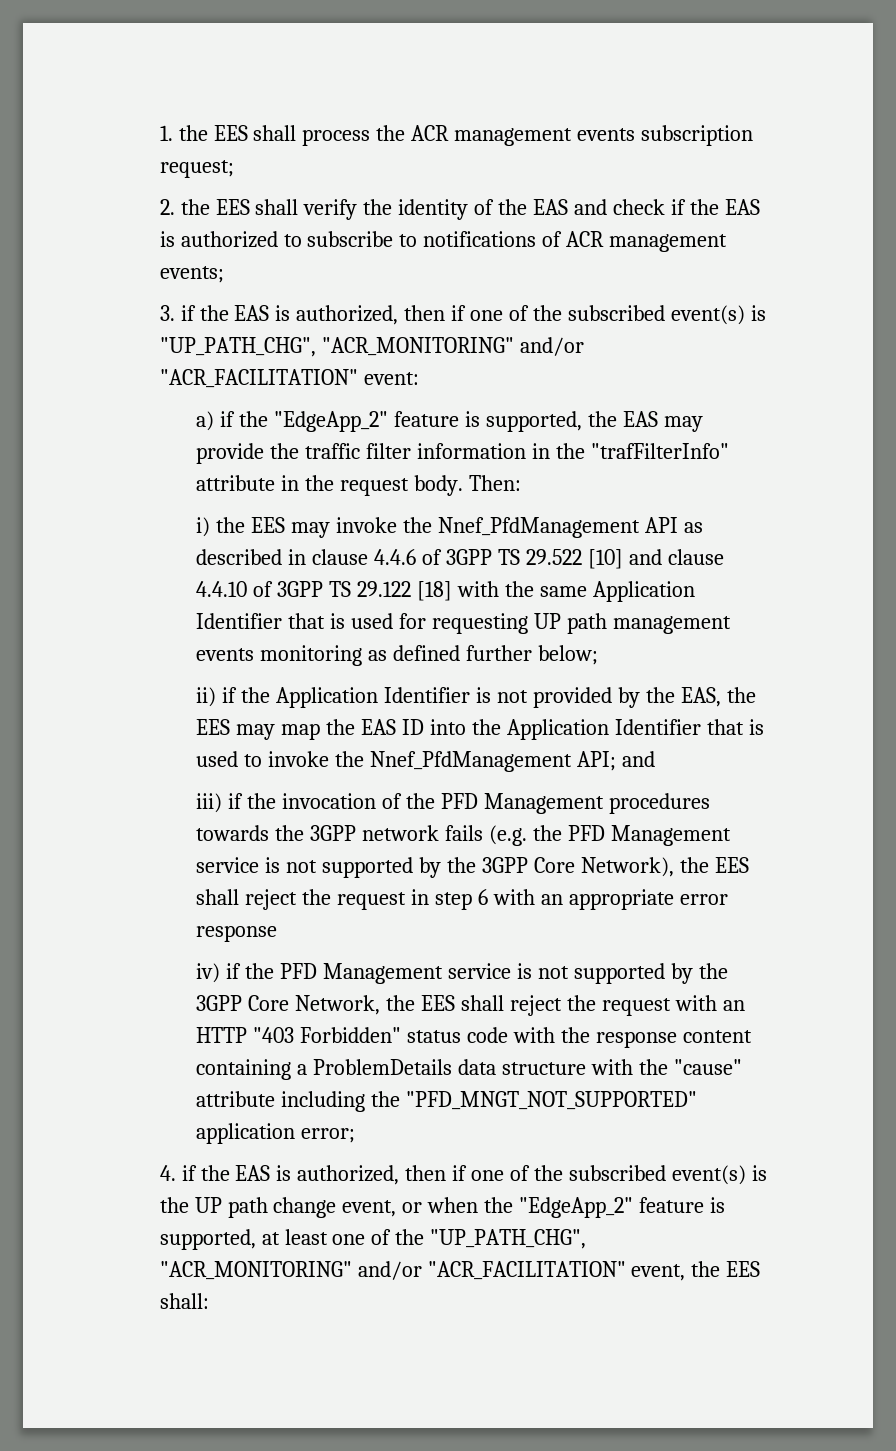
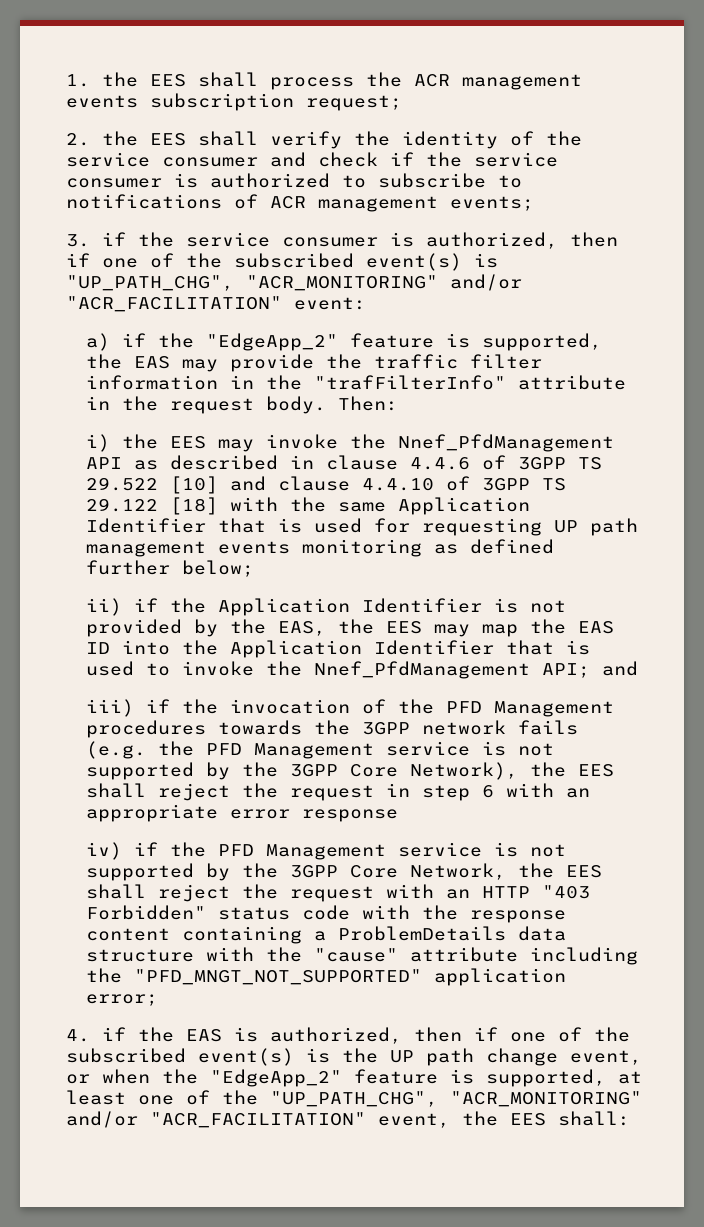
[533,199,569,215] EAS -> [66,152,259,167] service consumer
[724,199,760,215] EAS -> [474,152,559,167] [66,178,163,188] service consumer
[234,305,270,321] EAS -> [186,232,379,247] service consumer

